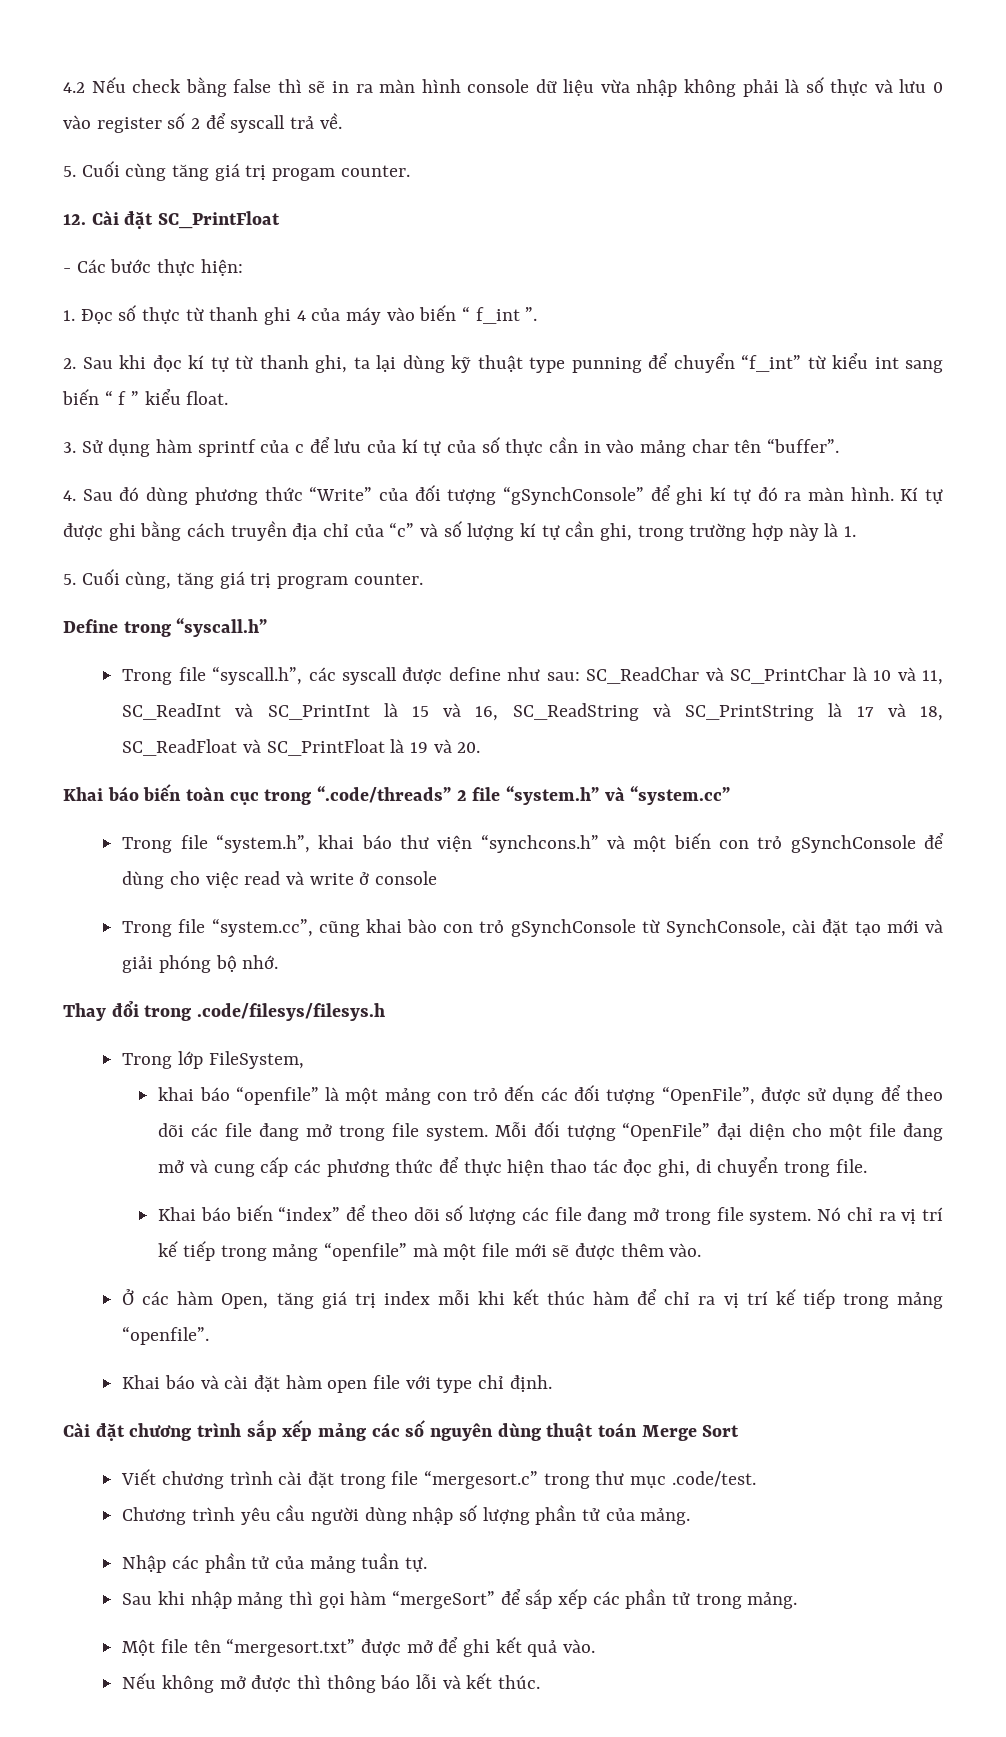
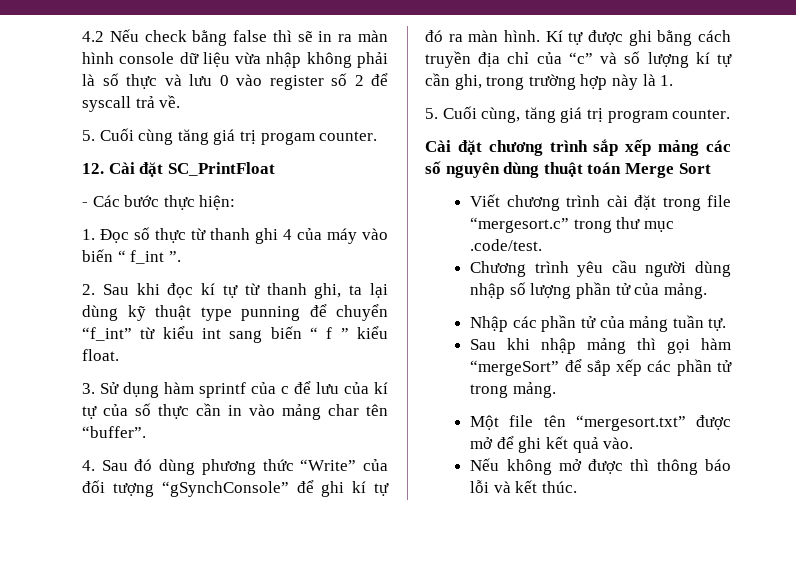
[63,618,268,637] [122,666,943,685] [122,703,944,721] [122,739,481,756] [63,784,731,805] [122,833,945,853] [122,871,437,889] [122,918,943,937] [122,955,279,973] [63,1001,386,1021] [122,1051,304,1069] [158,1085,944,1105] [158,1121,944,1141] [158,1157,867,1177] [158,1205,943,1225] [158,1241,702,1261] [122,1289,943,1309] [122,1326,210,1345] [122,1375,552,1393] // Define trong “syscall.h” // Trong file “syscall.h”, các syscall được define như sau: SC_ReadChar và SC_PrintChar là 10 và 11, SC_ReadInt và SC_PrintInt là 15 và 16, SC_ReadString và SC_PrintString là 17 và 18, SC_ReadFloat và SC_PrintFloat là 19 và 20. // Khai báo biến toàn cục trong “.code/threads” 2 file “system.h” và “system.cc” // Trong file “system.h”, khai báo thư viện “synchcons.h” và một biến con trỏ gSynchConsole để dùng cho việc read và write ở console // Trong file “system.cc”, cũng khai bào con trỏ gSynchConsole từ SynchConsole, cài đặt tạo mới và giải phóng bộ nhớ. // Thay đổi trong .code/filesys/filesys.h // Trong lớp FileSystem, // khai báo “openfile” là một mảng con trỏ đến các đối tượng “OpenFile”, được sử dụng để theo dõi các file đang mở trong file system. Mỗi đối tượng “OpenFile” đại diện cho một file đang mở và cung cấp các phương thức để thực hiện thao tác đọc ghi, di chuyển trong file. // Khai báo biến “index” để theo dõi số lượng các file đang mở trong file system. Nó chỉ ra vị trí kế tiếp trong mảng “openfile” mà một file mới sẽ được thêm vào. // Ở các hàm Open, tăng giá trị index mỗi khi kết thúc hàm để chỉ ra vị trí kế tiếp trong mảng “openfile”. // Khai báo và cài đặt hàm open file với type chỉ định. -> (731, 114) none

